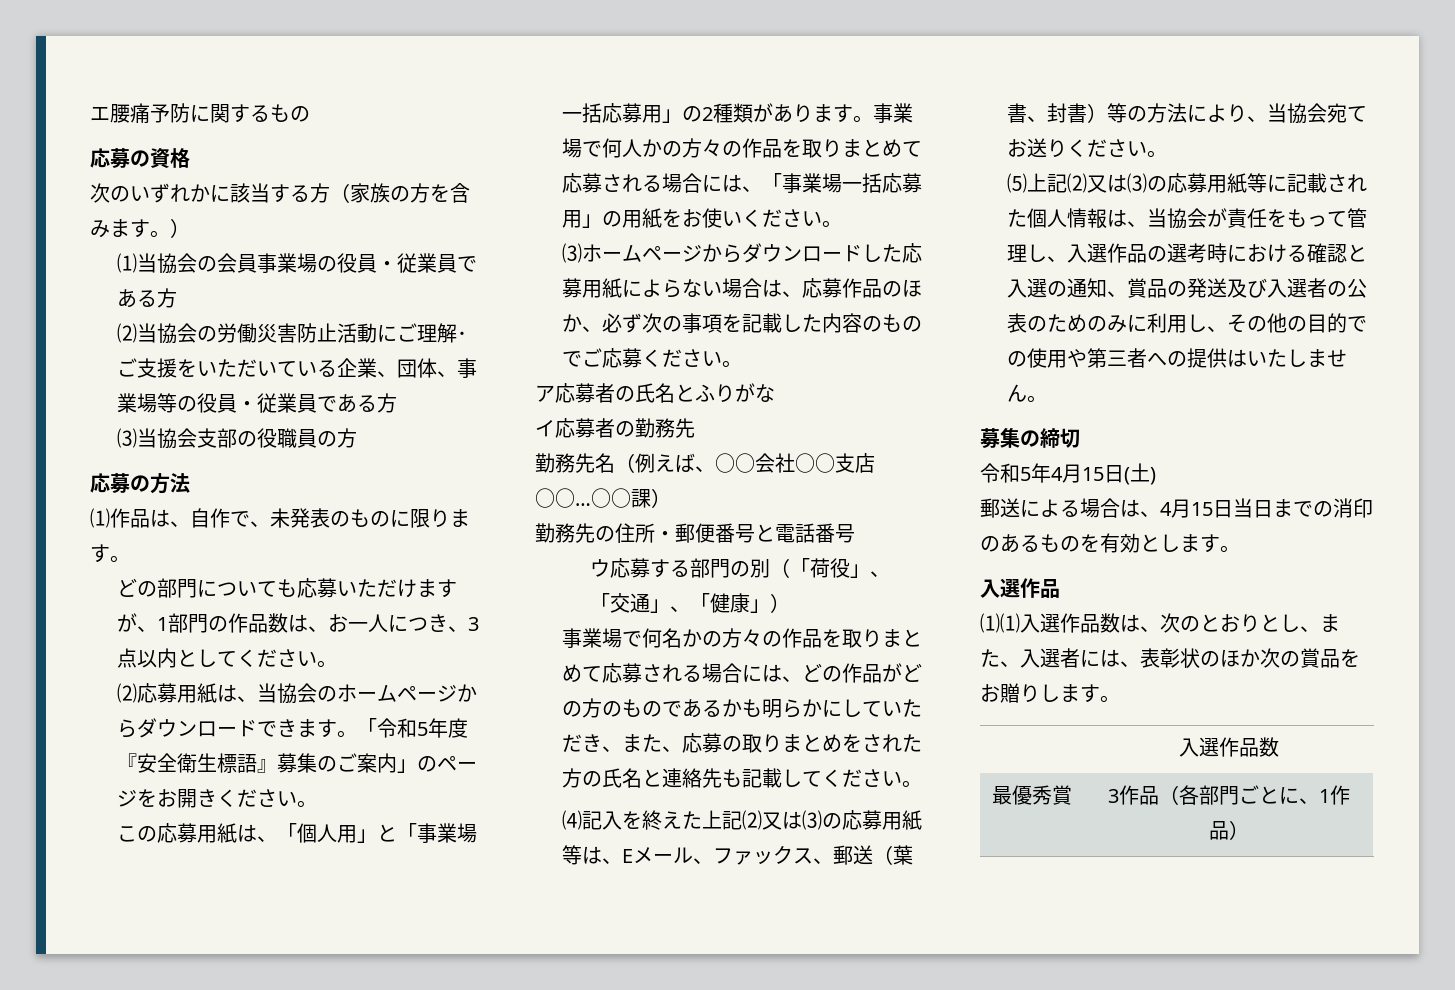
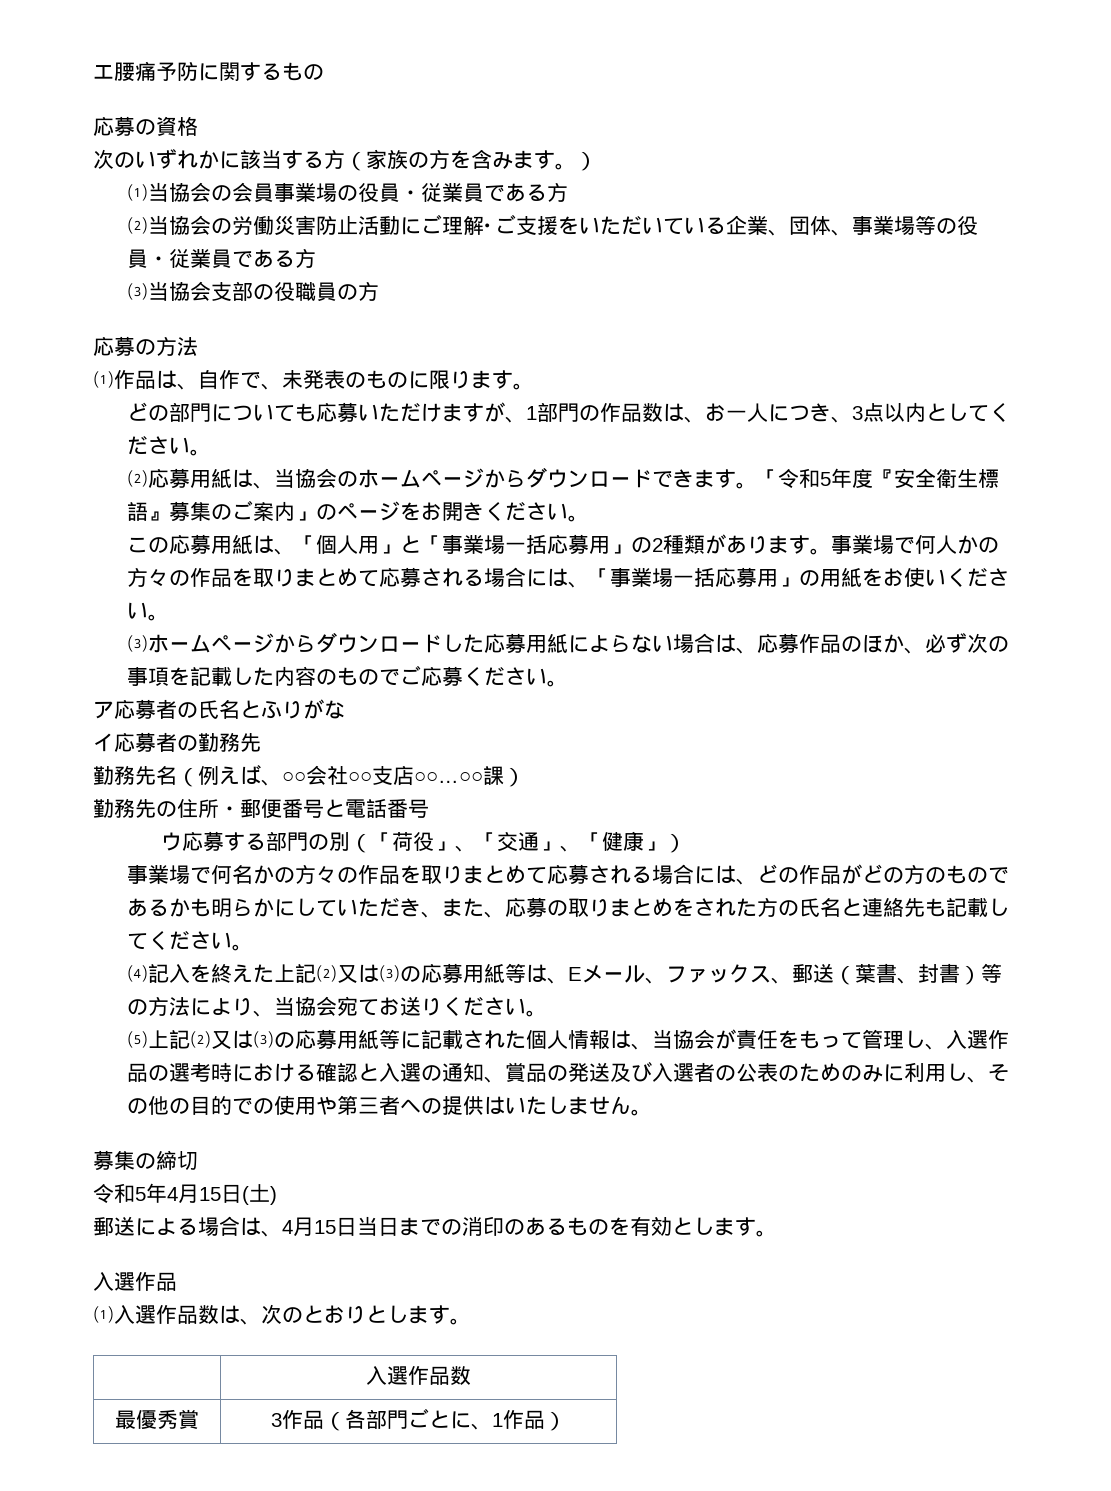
[980,613,1020,633] ⑴⑴ -> [93,1306,114,1323] ⑴
[1300,614,1340,632] [980,648,1360,668] [980,683,1060,703] 、また、入選者には、表彰状のほか次の賞品をお贈りし -> (408, 1314) none

